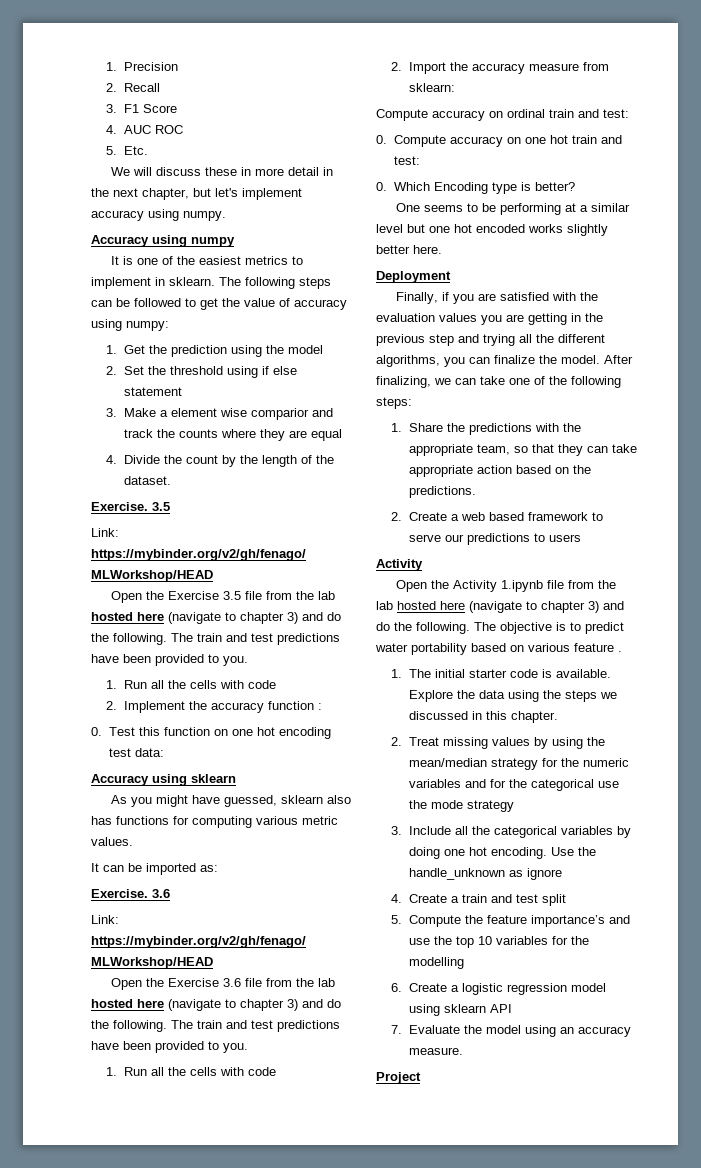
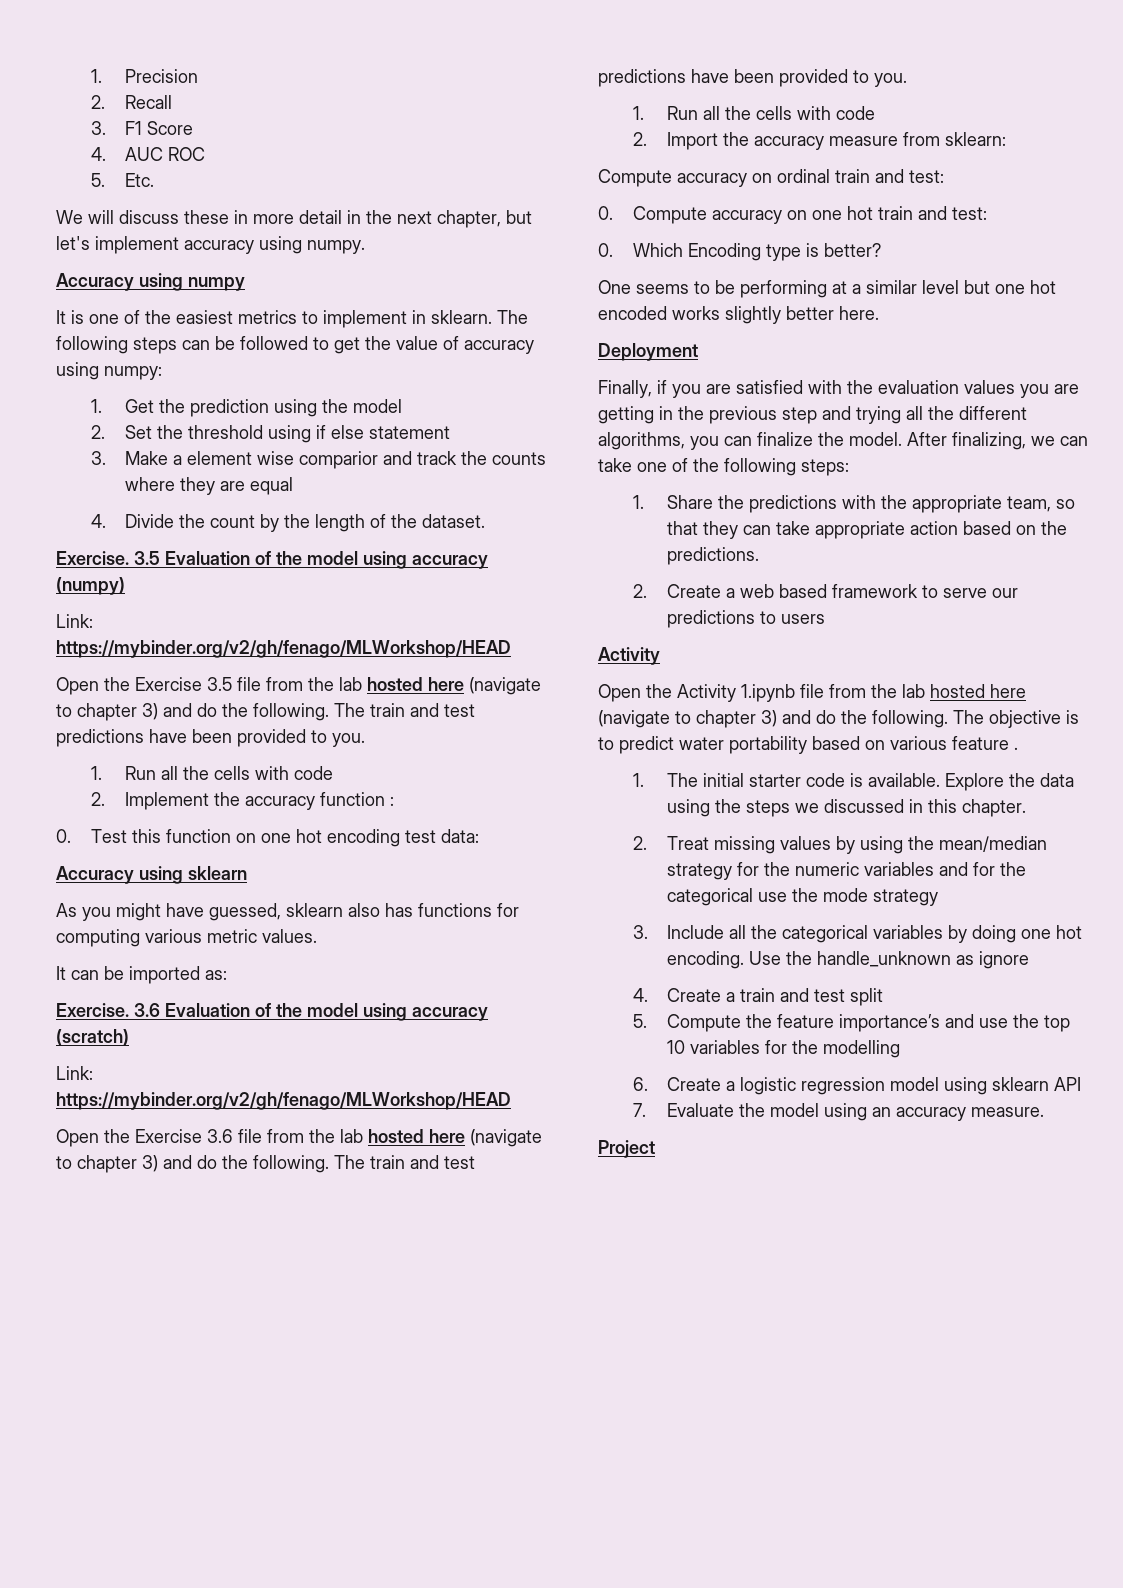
(170, 506) none -> [165,551,488,569] [56,577,125,595] Evaluation of the model using accuracy (numpy)
(170, 893) none -> [165,1003,488,1021] [56,1029,129,1046] Evaluation of the model using accuracy (scratch)

